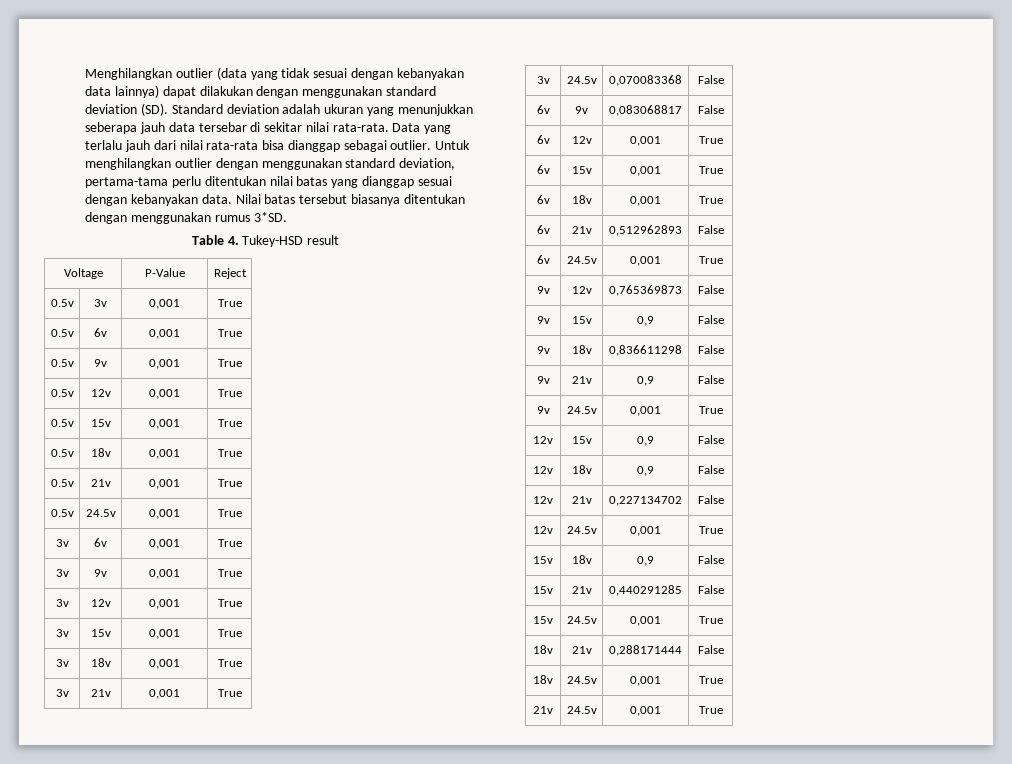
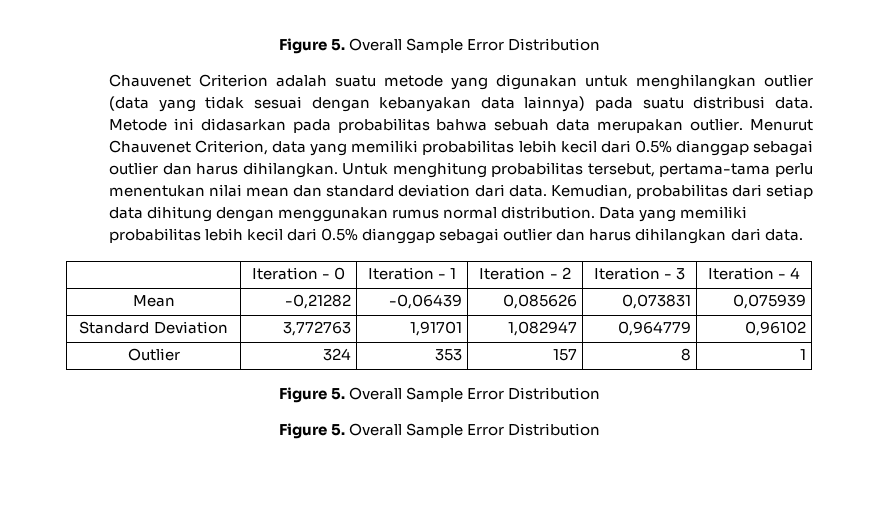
[85,68,173,80] Menghilangkan -> [278,38,601,54] [108,74,756,90] Figure 5. Overall Sample Error Distribution // Chauvenet Criterion adalah suatu metode yang digunakan untuk menghilangkan
[162,86,436,98] [85,103,473,116] [85,122,452,134] [85,140,471,152] [85,158,456,170] [85,176,452,188] [85,194,465,206] [85,212,287,224] [191,235,340,247] [63,268,103,279] [144,268,185,277] [213,268,247,279] [50,299,74,307] [94,299,107,307] [149,299,180,309] [217,299,242,307] [50,329,74,337] [94,328,107,337] [149,329,180,339] [217,329,242,337] [50,359,74,367] [94,359,107,367] [149,359,180,369] [217,359,242,367] [50,389,74,397] [90,389,111,397] [149,389,180,399] [217,389,242,397] [50,419,74,427] [90,419,111,427] [149,419,180,429] [217,419,242,427] [50,449,74,457] [90,448,111,457] [149,449,180,459] [217,449,242,457] [50,479,74,487] [90,479,111,487] [149,479,180,489] [217,479,242,487] [50,509,74,517] [85,509,116,517] [149,509,180,519] [217,509,242,517] [55,539,69,547] [94,538,107,547] [149,539,180,549] [217,539,242,547] [55,569,69,577] [94,569,107,577] [149,569,180,579] [217,569,242,577] [55,599,69,607] [90,599,111,607] [149,599,180,609] [217,599,242,607] [55,629,69,637] [90,629,111,637] [149,629,180,639] [217,629,242,637] [55,659,69,667] [90,658,111,667] [149,659,180,669] [217,659,242,667] [55,689,69,697] [90,689,111,697] [149,689,180,699] [217,689,242,697] [536,76,550,84] [566,76,597,84] [609,75,682,86] [697,75,724,84] [536,105,550,114] [575,106,588,114] [609,105,682,116] [697,105,724,114] [536,135,550,144] [571,136,592,144] [630,136,661,146] [698,136,723,144] [536,165,550,174] [571,166,592,174] [630,166,661,176] [698,166,723,174] [536,195,550,204] [571,195,592,204] [630,196,661,206] [698,196,723,204] [536,225,550,234] [571,226,592,234] [609,225,682,236] [697,225,724,234] [536,255,550,264] [566,256,597,264] [630,256,661,266] [698,256,723,264] [536,286,550,294] [571,286,592,294] [609,285,682,296] [697,285,724,294] [536,316,550,324] [571,316,592,324] [637,316,654,326] [697,315,724,324] [536,346,550,354] [571,345,592,354] [609,345,682,356] [697,345,724,354] [536,376,550,384] [571,376,592,384] [637,376,654,386] [697,375,724,384] [536,406,550,414] [566,406,597,414] [630,406,661,416] [698,406,723,414] [533,436,553,444] [571,436,592,444] [637,436,654,446] [697,435,724,444] [533,466,553,474] [571,465,592,474] [637,466,654,476] [697,465,724,474] [533,496,553,504] [571,496,592,504] [609,496,682,506] [697,495,724,504] [533,526,553,534] [566,526,597,534] [630,526,661,536] [698,526,723,534] [533,556,553,564] [571,555,592,564] [637,556,654,566] [697,555,724,564] [533,586,553,594] [571,586,592,594] [609,585,682,596] [697,585,724,594] [533,616,553,624] [566,616,597,624] [630,616,661,626] [698,616,723,624] [533,645,553,654] [571,646,592,654] [609,645,682,656] [697,645,724,654] [533,675,553,684] [566,676,597,684] [630,676,661,686] [698,676,723,684] [533,706,553,714] [566,706,597,714] [630,706,661,716] [698,706,723,714] dapat dilakukan dengan menggunakan standard deviation (SD). Standard deviation adalah ukuran yang menunjukkan seberapa jauh data tersebar di sekitar nilai rata-rata. Data yang terlalu jauh dari nilai rata-rata bisa dianggap sebagai outlier. Untuk menghilangkan outlier dengan menggunakan standard deviation, pertama-tama perlu ditentukan nilai batas yang dianggap sesuai dengan kebanyakan data. Nilai batas tersebut biasanya ditentukan dengan menggunakan rumus 3*SD. // Table 4. Tukey-HSD result // Voltage | P-Value | Reject // 0.5v | 3v | 0,001 | True // 0.5v | 6v | 0,001 | True // 0.5v | 9v | 0,001 | True // 0.5v | 12v | 0,001 | True // 0.5v | 15v | 0,001 | True // 0.5v | 18v | 0,001 | True // 0.5v | 21v | 0,001 | True // 0.5v | 24.5v | 0,001 | True // 3v | 6v | 0,001 | True // 3v | 9v | 0,001 | True // 3v | 12v | 0,001 | True // 3v | 15v | 0,001 | True // 3v | 18v | 0,001 | True // 3v | 21v | 0,001 | True // 3v | 24.5v | 0,070083368 | False // 6v | 9v | 0,083068817 | False // 6v | 12v | 0,001 | True // 6v | 15v | 0,001 | True // 6v | 18v | 0,001 | True // 6v | 21v | 0,512962893 | False // 6v | 24.5v | 0,001 | True // 9v | 12v | 0,765369873 | False // 9v | 15v | 0,9 | False // 9v | 18v | 0,836611298 | False // 9v | 21v | 0,9 | False // 9v | 24.5v | 0,001 | True // 12v | 15v | 0,9 | False // 12v | 18v | 0,9 | False // 12v | 21v | 0,227134702 | False // 12v | 24.5v | 0,001 | True // 15v | 18v | 0,9 | False // 15v | 21v | 0,440291285 | False // 15v | 24.5v | 0,001 | True // 18v | 21v | 0,288171444 | False // 18v | 24.5v | 0,001 | True // 21v | 24.5v | 0,001 | True -> [595,96,814,111] [108,118,813,133] [108,140,813,156] [108,162,813,178] [108,184,813,199] [108,206,748,222] [108,228,803,244] [251,267,346,280] [367,267,457,280] [479,267,571,280] [593,267,686,280] [707,267,801,280] [132,295,175,307] [284,294,351,309] [388,294,462,309] [502,294,577,309] [621,294,691,309] [732,294,806,309] [79,321,228,334] [282,321,351,336] [409,321,462,336] [507,321,577,336] [617,321,691,336] [744,321,806,336] [127,348,180,361] [322,348,351,361] [434,349,462,361] [552,349,577,361] [680,348,691,361] [799,349,806,360] [278,387,601,403] [278,423,601,439] pada suatu distribusi data. Metode ini didasarkan pada probabilitas bahwa sebuah data merupakan outlier. Menurut Chauvenet Criterion, data yang memiliki probabilitas lebih kecil dari 0.5% dianggap sebagai outlier dan harus dihilangkan. Untuk menghitung probabilitas tersebut, pertama-tama perlu menentukan nilai mean dan standard deviation dari data. Kemudian, probabilitas dari setiap data dihitung dengan menggunakan rumus normal distribution. Data yang memiliki probabilitas lebih kecil dari 0.5% dianggap sebagai outlier dan harus dihilangkan dari data. // | Iteration - 0 | Iteration - 1 | Iteration - 2 | Iteration - 3 | Iteration - 4 // Mean | -0,21282 | -0,06439 | 0,085626 | 0,073831 | 0,075939 // Standard Deviation | 3,772763 | 1,91701 | 1,082947 | 0,964779 | 0,96102 // Outlier | 324 | 353 | 157 | 8 | 1 // Figure 5. Overall Sample Error Distribution // Figure 5. Overall Sample Error Distribution

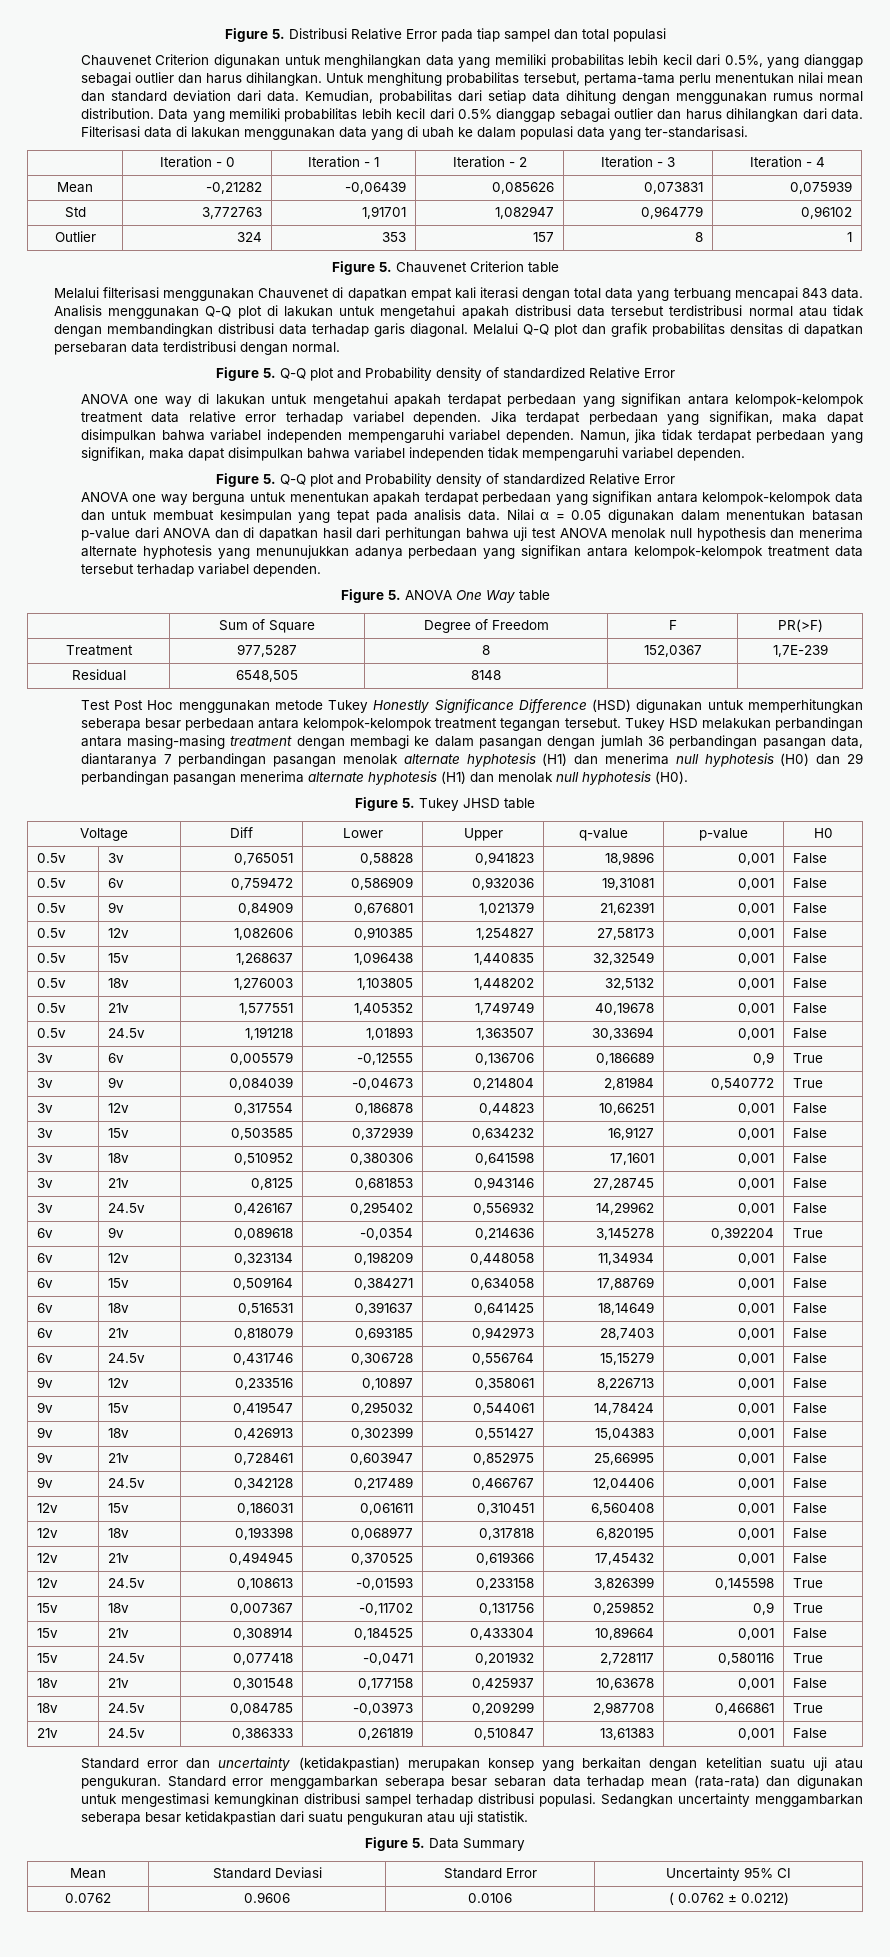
[278,38,601,54] [108,74,813,90] [108,96,814,112] [108,118,813,133] [108,140,269,155] Figure 5. Overall Sample Error Distribution // Chauvenet Criterion adalah suatu metode yang digunakan untuk menghilangkan outlier (data yang tidak sesuai dengan kebanyakan data lainnya) pada suatu distribusi data. Metode ini didasarkan pada probabilitas bahwa sebuah data merupakan outlier. Menurut Chauvenet Criterion, -> [224,28,666,42] [80,54,422,68] Figure 5. Distribusi Relative Error pada tiap sampel dan total populasi // Chauvenet Criterion digunakan untuk menghilangkan
[634,140,672,153] 0.5% -> [724,55,800,68] 0.5%, yang
(803, 235) none -> [80,126,748,140] Filterisasi data di lakukan menggunakan data yang di ubah ke dalam populasi data yang ter-standarisasi.
[79,321,228,334] Standard Deviation -> [64,207,86,218] Std
[348,387,601,402] [278,423,601,439] Overall Sample Error Distribution // Figure 5. Overall Sample Error Distribution -> [395,261,559,273] [53,287,863,301] [53,305,865,319] [53,323,864,337] [53,341,340,355] [215,367,675,381] [80,393,864,407] [80,411,865,425] [80,429,864,443] [80,447,745,461] [215,473,675,487] [80,491,864,505] [80,509,864,523] [80,527,864,541] [80,545,864,559] [80,563,321,577] [340,589,550,603] [218,619,315,633] [423,619,549,633] [668,620,677,630] [777,619,823,632] [65,645,133,656] [236,644,297,657] [482,645,490,655] [643,645,702,657] [772,644,828,657] [71,669,126,681] [235,670,298,682] [471,670,501,680] [80,699,863,713] [80,717,863,731] [80,735,863,749] [80,753,864,767] [80,771,688,785] [355,797,535,811] [80,828,128,841] [229,827,253,838] [342,828,383,838] [463,828,503,841] [579,828,628,841] [699,828,748,841] [813,828,833,838] [36,853,66,863] [107,853,124,863] [234,853,294,865] [360,853,414,865] [475,852,535,865] [605,852,655,865] [738,853,775,865] [792,853,827,864] [36,878,66,888] [107,878,124,888] [231,877,294,890] [351,877,414,890] [472,877,535,890] [602,877,655,890] [738,878,775,890] [792,878,827,889] [36,903,66,913] [107,902,124,913] [238,902,294,915] [354,903,414,915] [479,902,535,915] [600,902,655,915] [738,903,775,915] [792,903,827,914] [36,928,66,938] [107,928,129,938] [234,928,294,940] [354,927,414,940] [476,928,535,940] [597,928,655,940] [738,928,775,940] [792,928,827,939] [36,953,66,963] [107,953,129,963] [236,953,294,965] [354,952,414,965] [474,953,535,965] [593,952,655,965] [738,953,775,965] [792,953,827,964] [36,978,66,988] [107,978,129,988] [234,978,294,990] [357,978,414,990] [474,978,535,990] [605,978,655,990] [738,978,775,990] [792,978,827,989] [36,1003,66,1013] [107,1003,129,1013] [239,1003,294,1015] [354,1003,414,1015] [475,1002,535,1015] [595,1002,655,1015] [738,1003,775,1015] [792,1003,827,1014] [36,1028,66,1038] [107,1028,145,1038] [245,1027,294,1040] [366,1027,414,1040] [476,1028,535,1040] [592,1027,655,1040] [738,1028,775,1040] [792,1028,827,1039] [36,1053,53,1063] [107,1053,124,1063] [230,1052,294,1065] [357,1053,414,1065] [475,1053,535,1065] [596,1052,655,1065] [753,1052,775,1065] [792,1053,823,1063] [36,1078,53,1088] [107,1077,124,1088] [229,1077,294,1090] [352,1078,414,1090] [473,1078,535,1090] [604,1077,655,1090] [711,1078,775,1090] [792,1078,823,1088] [36,1103,53,1113] [107,1103,129,1113] [234,1103,294,1115] [355,1103,414,1115] [479,1103,535,1115] [599,1103,655,1115] [738,1103,775,1115] [792,1103,827,1114] [36,1128,53,1138] [107,1128,129,1138] [231,1128,294,1140] [352,1127,414,1140] [472,1128,535,1140] [608,1127,655,1140] [738,1128,775,1140] [792,1128,827,1139] [36,1153,53,1163] [107,1153,129,1163] [234,1152,294,1165] [350,1153,414,1165] [475,1152,535,1165] [610,1153,655,1165] [738,1153,775,1165] [792,1153,827,1164] [36,1178,53,1188] [107,1178,129,1188] [251,1178,294,1190] [355,1178,414,1190] [474,1177,535,1190] [593,1178,655,1190] [738,1178,775,1190] [792,1178,827,1189] [36,1203,53,1213] [107,1203,145,1213] [234,1203,294,1215] [350,1202,414,1215] [473,1202,535,1215] [596,1202,655,1215] [738,1203,775,1215] [792,1203,827,1214] [36,1228,53,1238] [107,1227,124,1238] [234,1227,294,1240] [360,1228,414,1240] [475,1228,535,1240] [596,1228,655,1240] [711,1227,775,1240] [792,1228,823,1238] [36,1253,53,1263] [107,1253,129,1263] [234,1253,294,1265] [354,1252,414,1265] [470,1253,535,1265] [598,1252,655,1265] [738,1253,775,1265] [792,1253,827,1264] [36,1278,53,1288] [107,1278,129,1288] [233,1277,294,1290] [354,1278,414,1290] [471,1278,535,1290] [597,1277,655,1290] [738,1278,775,1290] [792,1278,827,1289] [36,1303,53,1313] [107,1303,129,1313] [238,1303,294,1315] [355,1302,414,1315] [474,1303,535,1315] [598,1302,655,1315] [738,1303,775,1315] [792,1303,827,1314] [36,1328,53,1338] [107,1328,129,1338] [234,1327,294,1340] [355,1327,414,1340] [472,1327,535,1340] [600,1328,655,1340] [738,1328,775,1340] [792,1328,827,1339] [36,1353,53,1363] [107,1353,145,1363] [233,1353,294,1365] [351,1353,414,1365] [472,1353,535,1365] [600,1352,655,1365] [738,1353,775,1365] [792,1353,827,1364] [36,1377,53,1388] [107,1378,129,1388] [235,1378,294,1390] [362,1377,414,1390] [475,1378,535,1390] [597,1378,655,1390] [738,1378,775,1390] [792,1378,827,1389] [36,1402,53,1413] [107,1403,129,1413] [233,1402,294,1415] [351,1402,414,1415] [473,1403,535,1415] [594,1403,655,1415] [738,1403,775,1415] [792,1403,827,1414] [36,1427,53,1438] [107,1428,129,1438] [234,1427,294,1440] [351,1427,414,1440] [475,1428,535,1440] [595,1428,655,1440] [738,1428,775,1440] [792,1428,827,1439] [36,1452,53,1463] [107,1453,129,1463] [234,1453,294,1465] [350,1452,414,1465] [473,1452,535,1465] [594,1452,655,1465] [738,1453,775,1465] [792,1453,827,1464] [36,1477,53,1488] [107,1478,145,1488] [234,1478,294,1490] [354,1477,414,1490] [472,1478,535,1490] [593,1478,655,1490] [738,1478,775,1490] [792,1478,827,1489] [36,1503,58,1513] [107,1503,129,1513] [237,1503,294,1515] [360,1503,414,1515] [477,1503,535,1515] [591,1503,655,1515] [738,1503,775,1515] [792,1503,827,1514] [36,1528,58,1538] [107,1528,129,1538] [235,1527,294,1540] [351,1527,414,1540] [479,1528,535,1540] [596,1527,655,1540] [738,1528,775,1540] [792,1528,827,1539] [36,1553,58,1563] [107,1553,129,1563] [229,1552,294,1565] [351,1553,414,1565] [476,1552,535,1565] [595,1553,655,1565] [738,1553,775,1565] [792,1553,827,1564] [36,1578,58,1588] [107,1578,145,1588] [237,1578,294,1590] [356,1577,414,1590] [476,1578,535,1590] [594,1577,655,1590] [715,1577,775,1590] [792,1578,823,1588] [36,1603,58,1613] [107,1603,129,1613] [230,1603,294,1615] [359,1603,414,1615] [479,1603,535,1615] [593,1602,655,1615] [753,1602,775,1615] [792,1603,823,1613] [36,1628,58,1638] [107,1628,129,1638] [233,1627,294,1640] [354,1628,414,1640] [470,1628,535,1640] [595,1627,655,1640] [738,1628,775,1640] [792,1628,827,1639] [36,1653,58,1663] [107,1653,145,1663] [233,1653,294,1665] [363,1653,414,1665] [475,1652,535,1665] [600,1653,655,1665] [718,1653,775,1665] [792,1653,823,1663] [36,1678,58,1688] [107,1678,129,1688] [233,1678,294,1690] [358,1678,414,1690] [472,1677,535,1690] [596,1678,655,1690] [738,1678,775,1690] [792,1678,827,1689] [36,1703,58,1713] [107,1703,145,1713] [230,1703,294,1715] [353,1702,414,1715] [472,1702,535,1715] [593,1702,655,1715] [715,1703,775,1715] [792,1703,823,1713] [36,1728,58,1738] [107,1728,145,1738] [232,1728,294,1740] [358,1727,414,1740] [474,1728,535,1740] [600,1728,655,1740] [738,1728,775,1740] [792,1728,827,1739] [80,1757,864,1771] [80,1775,864,1789] [80,1793,864,1807] [80,1811,528,1825] [365,1837,525,1851] [70,1868,106,1879] [212,1867,322,1879] [443,1868,537,1879] [666,1867,791,1881] [65,1893,111,1903] [243,1892,290,1903] [468,1893,512,1903] [668,1892,789,1905] Chauvenet Criterion table // Melalui filterisasi menggunakan Chauvenet di dapatkan empat kali iterasi dengan total data yang terbuang mencapai 843 data. Analisis menggunakan Q-Q plot di lakukan untuk mengetahui apakah distribusi data tersebut terdistribusi normal atau tidak dengan membandingkan distribusi data terhadap garis diagonal. Melalui Q-Q plot dan grafik probabilitas densitas di dapatkan persebaran data terdistribusi dengan normal. // Figure 5. Q-Q plot and Probability density of standardized Relative Error // ANOVA one way di lakukan untuk mengetahui apakah terdapat perbedaan yang signifikan antara kelompok-kelompok treatment data relative error terhadap variabel dependen. Jika terdapat perbedaan yang signifikan, maka dapat disimpulkan bahwa variabel independen mempengaruhi variabel dependen. Namun, jika tidak terdapat perbedaan yang signifikan, maka dapat disimpulkan bahwa variabel independen tidak mempengaruhi variabel dependen. // Figure 5. Q-Q plot and Probability density of standardized Relative Error // ANOVA one way berguna untuk menentukan apakah terdapat perbedaan yang signifikan antara kelompok-kelompok data dan untuk membuat kesimpulan yang tepat pada analisis data. Nilai α = 0.05 digunakan dalam menentukan batasan p-value dari ANOVA dan di dapatkan hasil dari perhitungan bahwa uji test ANOVA menolak null hypothesis dan menerima alternate hyphotesis yang menunujukkan adanya perbedaan yang signifikan antara kelompok-kelompok treatment data tersebut terhadap variabel dependen. // Figure 5. ANOVA One Way table // | Sum of Square | Degree of Freedom | F | PR(>F) // Treatment | 977,5287 | 8 | 152,0367 | 1,7E-239 // Residual | 6548,505 | 8148 | | // Test Post Hoc menggunakan metode Tukey Honestly Significance Difference (HSD) digunakan untuk memperhitungkan seberapa besar perbedaan antara kelompok-kelompok treatment tegangan tersebut. Tukey HSD melakukan perbandingan antara masing-masing treatment dengan membagi ke dalam pasangan dengan jumlah 36 perbandingan pasangan data, diantaranya 7 perbandingan pasangan menolak alternate hyphotesis (H1) dan menerima null hyphotesis (H0) dan 29 perbandingan pasangan menerima alternate hyphotesis (H1) dan menolak null hyphotesis (H0). // Figure 5. Tukey JHSD table // Voltage | Diff | Lower | Upper | q-value | p-value | H0 // 0.5v | 3v | 0,765051 | 0,58828 | 0,941823 | 18,9896 | 0,001 | False // 0.5v | 6v | 0,759472 | 0,586909 | 0,932036 | 19,31081 | 0,001 | False // 0.5v | 9v | 0,84909 | 0,676801 | 1,021379 | 21,62391 | 0,001 | False // 0.5v | 12v | 1,082606 | 0,910385 | 1,254827 | 27,58173 | 0,001 | False // 0.5v | 15v | 1,268637 | 1,096438 | 1,440835 | 32,32549 | 0,001 | False // 0.5v | 18v | 1,276003 | 1,103805 | 1,448202 | 32,5132 | 0,001 | False // 0.5v | 21v | 1,577551 | 1,405352 | 1,749749 | 40,19678 | 0,001 | False // 0.5v | 24.5v | 1,191218 | 1,01893 | 1,363507 | 30,33694 | 0,001 | False // 3v | 6v | 0,005579 | -0,12555 | 0,136706 | 0,186689 | 0,9 | True // 3v | 9v | 0,084039 | -0,04673 | 0,214804 | 2,81984 | 0,540772 | True // 3v | 12v | 0,317554 | 0,186878 | 0,44823 | 10,66251 | 0,001 | False // 3v | 15v | 0,503585 | 0,372939 | 0,634232 | 16,9127 | 0,001 | False // 3v | 18v | 0,510952 | 0,380306 | 0,641598 | 17,1601 | 0,001 | False // 3v | 21v | 0,8125 | 0,681853 | 0,943146 | 27,28745 | 0,001 | False // 3v | 24.5v | 0,426167 | 0,295402 | 0,556932 | 14,29962 | 0,001 | False // 6v | 9v | 0,089618 | -0,0354 | 0,214636 | 3,145278 | 0,392204 | True // 6v | 12v | 0,323134 | 0,198209 | 0,448058 | 11,34934 | 0,001 | False // 6v | 15v | 0,509164 | 0,384271 | 0,634058 | 17,88769 | 0,001 | False // 6v | 18v | 0,516531 | 0,391637 | 0,641425 | 18,14649 | 0,001 | False // 6v | 21v | 0,818079 | 0,693185 | 0,942973 | 28,7403 | 0,001 | False // 6v | 24.5v | 0,431746 | 0,306728 | 0,556764 | 15,15279 | 0,001 | False // 9v | 12v | 0,233516 | 0,10897 | 0,358061 | 8,226713 | 0,001 | False // 9v | 15v | 0,419547 | 0,295032 | 0,544061 | 14,78424 | 0,001 | False // 9v | 18v | 0,426913 | 0,302399 | 0,551427 | 15,04383 | 0,001 | False // 9v | 21v | 0,728461 | 0,603947 | 0,852975 | 25,66995 | 0,001 | False // 9v | 24.5v | 0,342128 | 0,217489 | 0,466767 | 12,04406 | 0,001 | False // 12v | 15v | 0,186031 | 0,061611 | 0,310451 | 6,560408 | 0,001 | False // 12v | 18v | 0,193398 | 0,068977 | 0,317818 | 6,820195 | 0,001 | False // 12v | 21v | 0,494945 | 0,370525 | 0,619366 | 17,45432 | 0,001 | False // 12v | 24.5v | 0,108613 | -0,01593 | 0,233158 | 3,826399 | 0,145598 | True // 15v | 18v | 0,007367 | -0,11702 | 0,131756 | 0,259852 | 0,9 | True // 15v | 21v | 0,308914 | 0,184525 | 0,433304 | 10,89664 | 0,001 | False // 15v | 24.5v | 0,077418 | -0,0471 | 0,201932 | 2,728117 | 0,580116 | True // 18v | 21v | 0,301548 | 0,177158 | 0,425937 | 10,63678 | 0,001 | False // 18v | 24.5v | 0,084785 | -0,03973 | 0,209299 | 2,987708 | 0,466861 | True // 21v | 24.5v | 0,386333 | 0,261819 | 0,510847 | 13,61383 | 0,001 | False // Standard error dan uncertainty (ketidakpastian) merupakan konsep yang berkaitan dengan ketelitian suatu uji atau pengukuran. Standard error menggambarkan seberapa besar sebaran data terhadap mean (rata-rata) dan digunakan untuk mengestimasi kemungkinan distribusi sampel terhadap distribusi populasi. Sedangkan uncertainty menggambarkan seberapa besar ketidakpastian dari suatu pengukuran atau uji statistik. // Figure 5. Data Summary // Mean | Standard Deviasi | Standard Error | Uncertainty 95% CI // 0.0762 | 0.9606 | 0.0106 | ( 0.0762 ± 0.0212)

